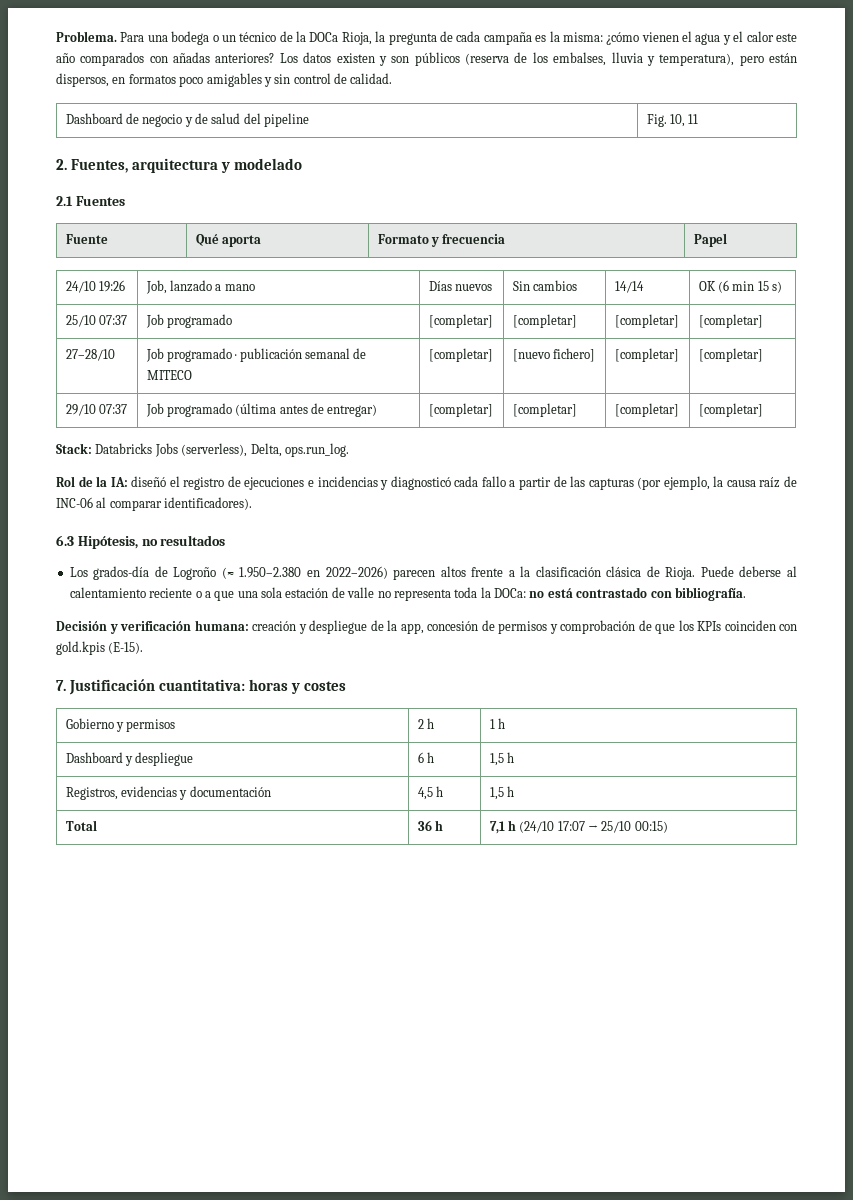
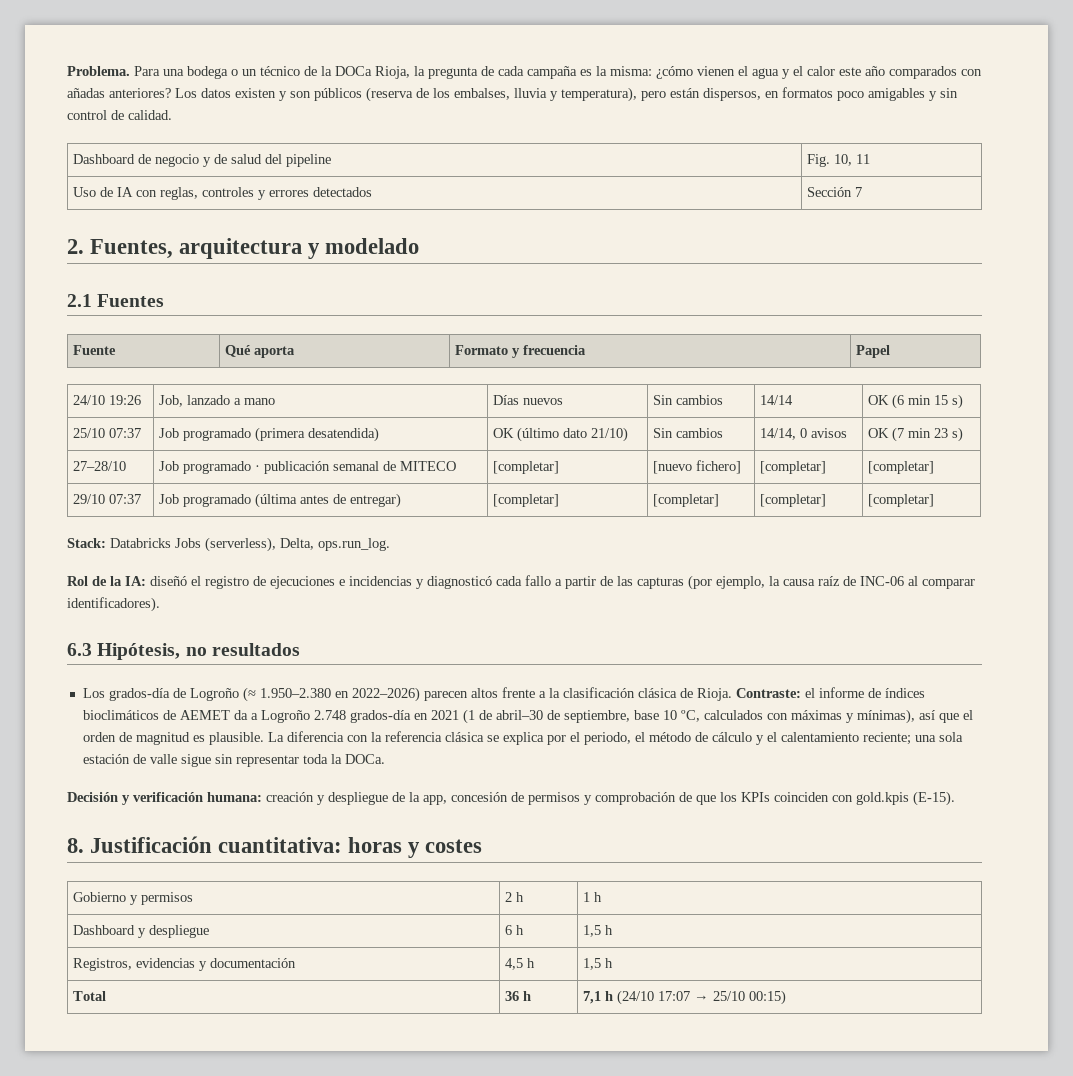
(699, 119) none -> [73,187,373,200] [807,187,863,197] // Uso de IA con reglas, controles y errores detectados | Sección 7
[428,314,493,328] [512,314,577,328] [614,314,679,328] [698,314,763,328] | [completar] | [completar] | [completar] | [completar] -> [255,427,380,442] [493,427,629,442] [653,428,724,438] [760,428,848,440] [868,427,964,442] (primera desatendida) | OK (último dato 21/10) | Sin cambios | 14/14, 0 avisos | OK (7 min 23 s)
[700,566,797,577] [69,587,235,601] Puede deberse al calentamiento reciente o a que -> [735,687,925,698] [82,709,973,724] [82,731,911,745] Contraste: el informe de índices bioclimáticos de AEMET da a Logroño 2.748 grados-día en 2021 (1 de abril–30 de septiembre, base 10 ºC, calculados con máximas y mínimas), así que el orden de magnitud es plausible. La diferencia con la referencia clásica se explica por el periodo, el método de cálculo y el calentamiento reciente;
[377,587,746,601] no representa toda la DOCa: no está contrastado con bibliografía. -> [180,754,385,767] sigue sin representar toda la DOCa.
[56,680,66,691] 7. -> [67,838,84,853] 8.

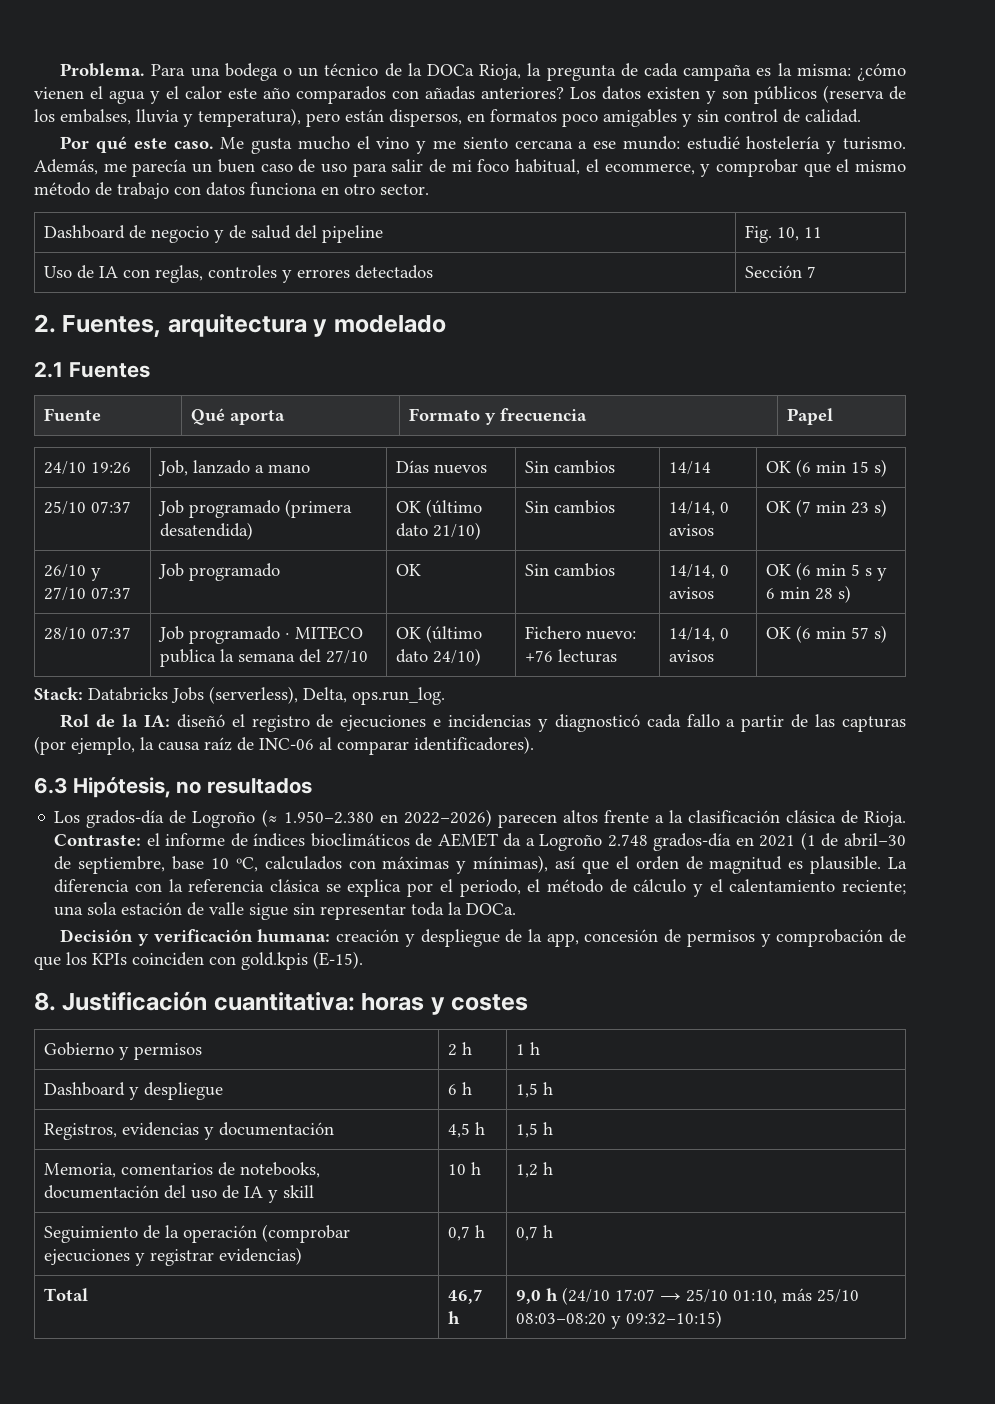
(172, 115) none -> [60,136,906,154] [34,159,907,177] [34,182,429,199] // Por qué este caso. Me gusta mucho el vino y me siento cercana a ese mundo: estudié hostelería y turismo. Además, me parecía un buen caso de uso para salir de mi foco habitual, el ecommerce, y comprobar que el mismo método de trabajo con datos funciona en otro sector.
[73,461,127,471] [159,461,457,474] [493,461,560,474] [653,460,742,474] [760,461,827,474] [868,461,935,474] [73,494,142,504] [159,493,402,508] [493,494,560,507] [653,494,720,507] [760,494,827,507] [868,494,935,507] 27–28/10 | Job programado · publicación semanal de MITECO | [completar] | [nuevo fichero] | [completar] | [completar] // 29/10 07:37 | Job programado (última antes de entregar) | [completar] | [completar] | [completar] | [completar] -> [44,564,102,581] [44,587,132,601] [158,563,281,581] [396,564,422,576] [525,563,616,577] [669,564,730,579] [669,587,715,599] [766,562,888,581] [766,585,852,603] [44,627,132,641] [158,626,364,644] [160,649,369,667] [396,625,483,643] [396,648,482,666] [525,626,637,640] [525,649,618,663] [669,627,730,642] [669,650,715,662] [766,625,888,643] 26/10 y 27/10 07:37 | Job programado | OK | Sin cambios | 14/14, 0 avisos | OK (6 min 5 s y 6 min 28 s) // 28/10 07:37 | Job programado · MITECO publica la semana del 27/10 | OK (último dato 24/10) | Fichero nuevo: +76 lecturas | 14/14, 0 avisos | OK (6 min 57 s)
(614, 963) none -> [44,1162,321,1178] [44,1185,315,1203] [448,1162,482,1175] [516,1162,554,1178] [44,1224,351,1243] [44,1247,303,1266] [448,1225,486,1241] [516,1225,554,1241] // Memoria, comentarios de notebooks, documentación del uso de IA y skill | 10 h | 1,2 h // Seguimiento de la operación (comprobar ejecuciones y registrar evidencias) | 0,7 h | 0,7 h
[505,991,532,1001] [583,991,602,1004] 36 h | 7,1 -> [448,1289,484,1304] [448,1311,461,1324] [516,1290,542,1304] 46,7 h | 9,0
[749,990,787,1005] 00:15) -> [733,1288,860,1304] [516,1310,723,1329] 01:10, más 25/10 08:03–08:20 y 09:32–10:15)

